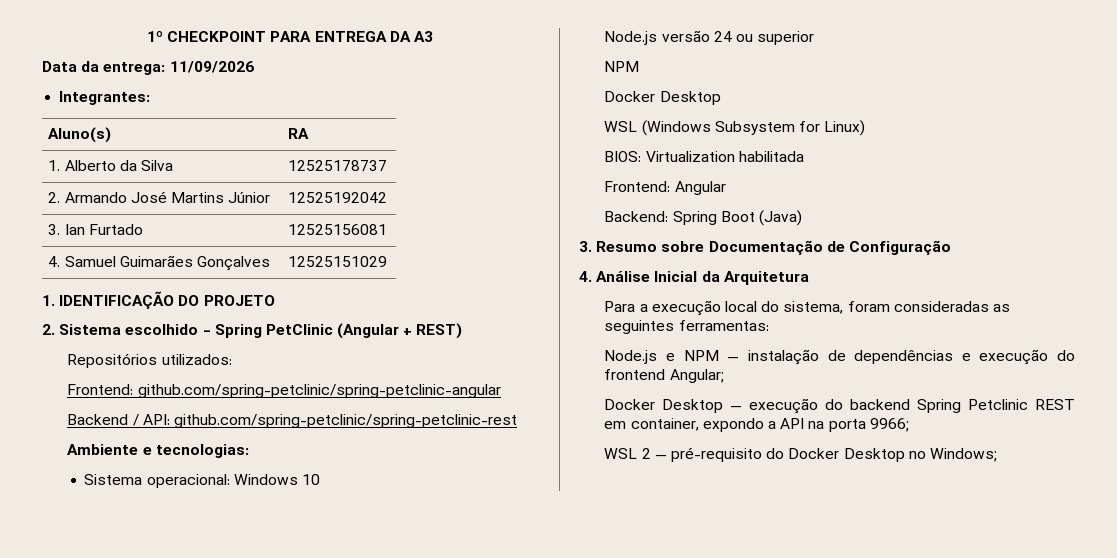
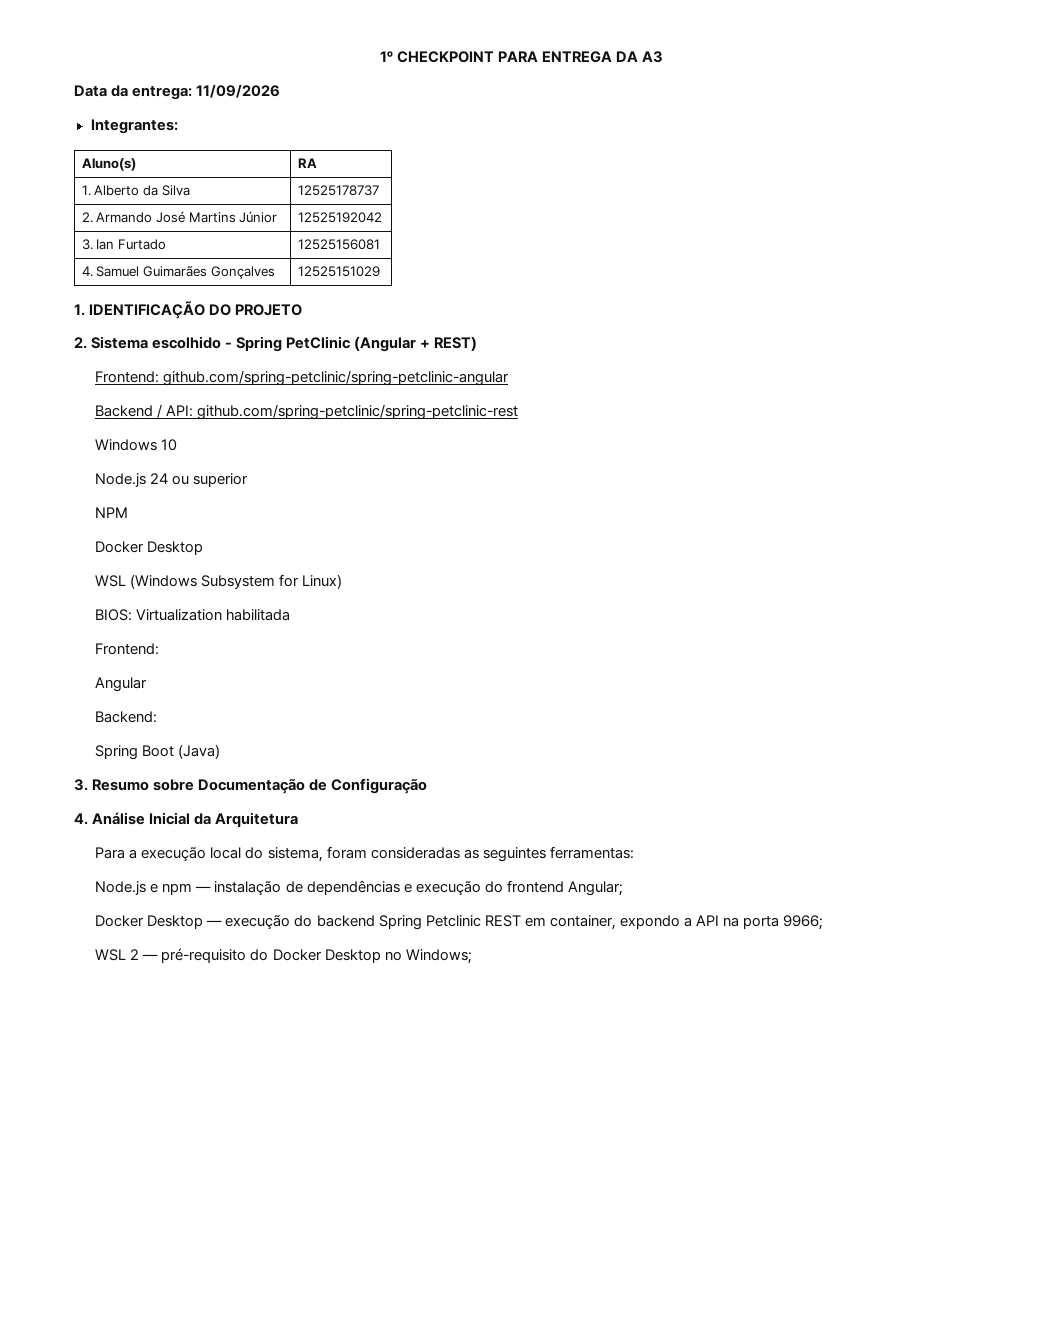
[67,353,232,368] // Repositórios utilizados: -> (478, 343) none
[67,444,249,458] [84,474,230,488] Ambiente e tecnologias: // Sistema operacional: -> (519, 412) none
[661,30,710,42] versão -> (147, 480) none
(671, 186) none -> (160, 649) //
(669, 216) none -> (158, 717) //
[683,350,719,361] NPM -> [162,883,193,895] npm

